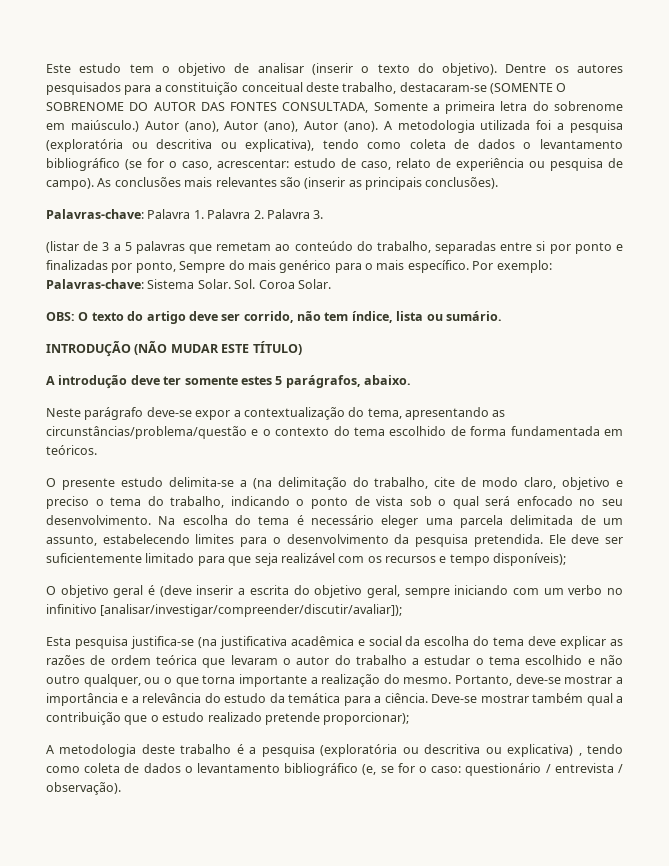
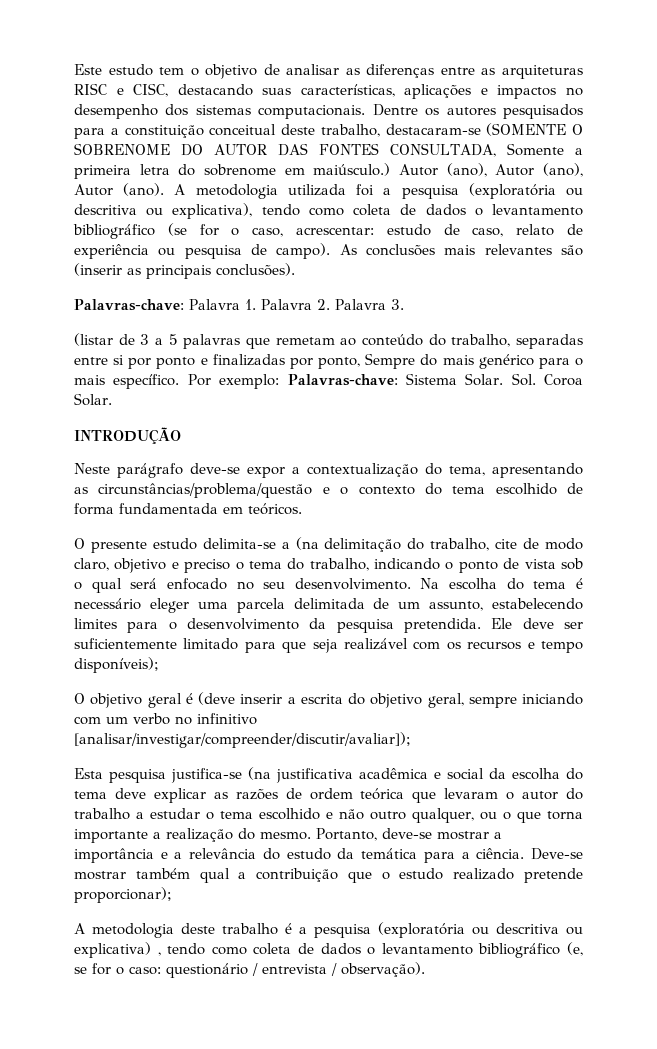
[311,63,498,76] (inserir o texto do objetivo). -> [345,64,583,79] [74,83,583,99] [74,104,366,119] as diferenças entre as arquiteturas RISC e CISC, destacando suas características, aplicações e impactos no desempenho dos sistemas computacionais.
[46,311,502,324] [46,341,302,357] [46,375,411,389] OBS: O texto do artigo deve ser corrido, não tem índice, lista ou sumário. // INTRODUÇÃO (NÃO MUDAR ESTE TÍTULO) // A introdução deve ter somente estes 5 parágrafos, abaixo. -> [74,427,181,444] INTRODUÇÃO

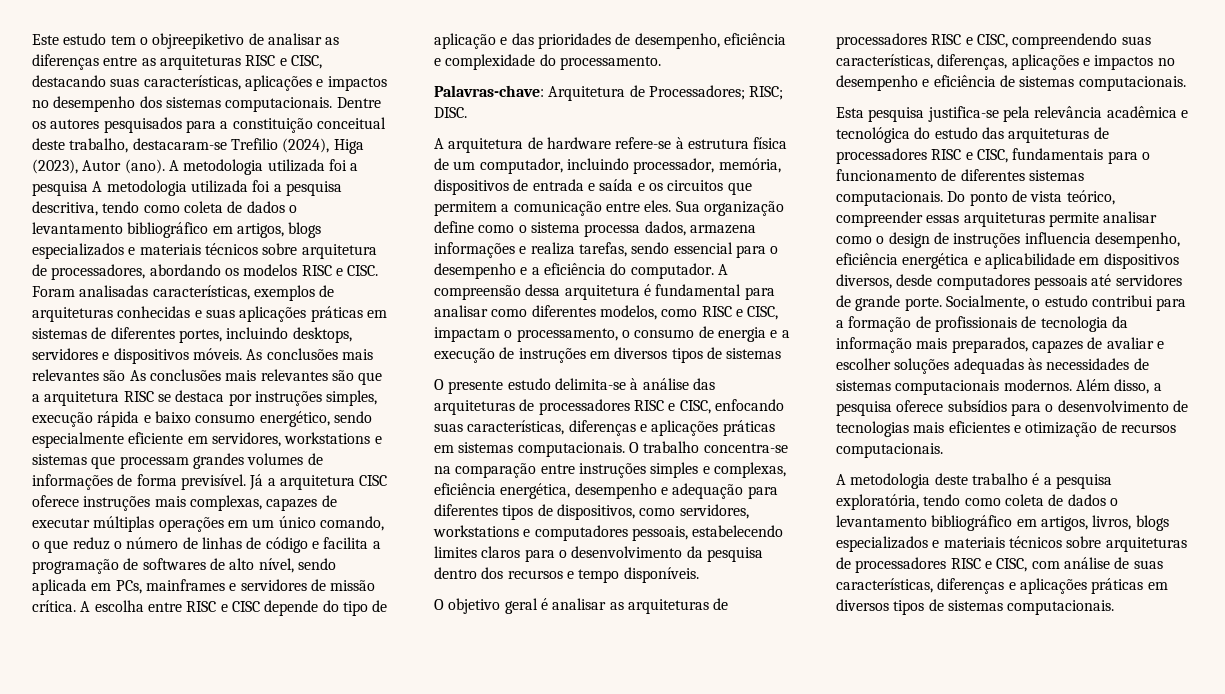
[205,64,258,79] objetivo -> [152,33,245,49] objreepiketivo
[486,123,583,136] [74,143,583,157] [74,163,583,179] (SOMENTE O SOBRENOME DO AUTOR DAS FONTES CONSULTADA, Somente a primeira letra do sobrenome em maiúsculo.) Autor (ano), Autor (ano), -> [230,138,364,154] [32,159,78,174] Trefilio (2024), Higa (2023),
[468,183,583,199] [74,203,583,219] [73,223,583,239] [74,243,583,259] [74,263,295,279] [74,299,404,311] [74,333,583,349] [74,353,583,369] [74,373,583,389] [74,393,112,406] [74,427,181,444] [74,463,583,478] [74,483,583,498] [74,503,302,515] [74,537,584,553] [74,558,583,573] [74,578,583,593] [74,598,484,613] (exploratória ou descritiva ou explicativa), tendo como coleta de dados o levantamento bibliográfico (se for o caso, acrescentar: estudo de caso, relato de experiência ou pesquisa de campo). As conclusões mais relevantes são (inserir as principais conclusões). // Palavras-chave: Palavra 1. Palavra 2. Palavra 3. // (listar de 3 a 5 palavras que remetam ao conteúdo do trabalho, separadas entre si por ponto e finalizadas por ponto, Sempre do mais genérico para o mais específico. Por exemplo: Palavras-chave: Sistema Solar. Sol. Coroa Solar. // INTRODUÇÃO // Neste parágrafo deve-se expor a contextualização do tema, apresentando as circunstâncias/problema/questão e o contexto do tema escolhido de forma fundamentada em teóricos. // O presente estudo delimita-se a (na delimitação do trabalho, cite de modo claro, objetivo e preciso o tema do trabalho, indicando o ponto de vista sob o qual será enfocado no seu desenvolvimento. Na escolha do tema é necessário eleger uma parcela delimitada de um assunto, -> [92,180,342,196] [32,201,297,216] [32,222,322,238] [32,243,377,259] [32,264,379,280] [32,285,335,301] [32,306,387,322] [32,327,352,343] [32,348,373,364] [32,369,383,385] [32,390,378,406] [32,411,372,427] [32,432,382,448] [32,453,323,469] [32,474,388,490] [32,495,337,511] [32,516,384,532] [32,537,381,553] [32,558,336,574] [32,579,376,595] [32,600,388,616] [434,33,786,49] [434,54,661,70] [434,85,784,101] [434,107,467,118] [434,137,788,153] [434,158,781,174] [434,179,752,195] [434,200,784,216] [434,221,756,237] [434,242,779,258] [434,263,728,279] [434,284,775,300] [434,305,779,320] [434,326,790,342] [434,347,782,363] [434,378,715,394] [434,399,784,415] [434,420,775,436] [434,441,788,457] [434,462,786,478] [434,483,778,499] [434,504,749,520] [433,525,688,541] A metodologia utilizada foi a pesquisa descritiva, tendo como coleta de dados o levantamento bibliográfico em artigos, blogs especializados e materiais técnicos sobre arquitetura de processadores, abordando os modelos RISC e CISC. Foram analisadas características, exemplos de arquiteturas conhecidas e suas aplicações práticas em sistemas de diferentes portes, incluindo desktops, servidores e dispositivos móveis. As conclusões mais relevantes são As conclusões mais relevantes são que a arquitetura RISC se destaca por instruções simples, execução rápida e baixo consumo energético, sendo especialmente eficiente em servidores, workstations e sistemas que processam grandes volumes de informações de forma previsível. Já a arquitetura CISC oferece instruções mais complexas, capazes de executar múltiplas operações em um único comando, o que reduz o número de linhas de código e facilita a programação de softwares de alto nível, sendo aplicada em PCs, mainframes e servidores de missão crítica. A escolha entre RISC e CISC depende do tipo de aplicação e das prioridades de desempenho, eficiência e complexidade do processamento. // Palavras-chave: Arquitetura de Processadores; RISC; DISC. // A arquitetura de hardware refere-se à estrutura física de um computador, incluindo processador, memória, dispositivos de entrada e saída e os circuitos que permitem a comunicação entre eles. Sua organização define como o sistema processa dados, armazena informações e realiza tarefas, sendo essencial para o desempenho e a eficiência do computador. A compreensão dessa arquitetura é fundamental para analisar como diferentes modelos, como RISC e CISC, impactam o processamento, o consumo de energia e a execução de instruções em diversos tipos de sistemas // O presente estudo delimita-se à análise das arquiteturas de processadores RISC e CISC, enfocando suas características, diferenças e aplicações práticas em sistemas computacionais. O trabalho concentra-se na comparação entre instruções simples e complexas, eficiência energética, desempenho e adequação para diferentes tipos de dispositivos, como servidores, workstations e computadores pessoais,
(117, 623) none -> [481,546,521,558] claros
[404,618,583,633] [74,638,461,653] pretendida. Ele deve ser suficientemente limitado para que seja realizável com os -> [434,567,504,579] dentro dos
[74,657,159,673] disponíveis); -> [623,567,699,583] disponíveis.
[198,692,583,708] [74,713,257,725] [74,732,411,748] [74,767,583,783] [74,788,583,803] [74,808,583,823] [74,828,502,843] [74,848,584,863] [74,868,583,883] [74,887,172,903] (deve inserir a escrita do objetivo geral, sempre iniciando com um verbo no infinitivo [analisar/investigar/compreender/discutir/avaliar]); // Esta pesquisa justifica-se (na justificativa acadêmica e social da escolha do tema deve explicar as razões de ordem teórica que levaram o autor do trabalho a estudar o tema escolhido e não outro qualquer, ou o que torna importante a realização do mesmo. Portanto, deve-se mostrar a importância e a relevância do estudo da temática para a ciência. Deve-se mostrar também qual a contribuição que o estudo realizado pretende proporcionar); -> [552,598,729,614] [836,33,1151,49] [836,54,1175,70] [836,75,1186,91] [836,106,1188,122] [836,127,1109,143] [836,148,1150,164] [836,169,1084,181] [836,190,1115,206] [836,211,1158,227] [836,232,1180,248] [836,253,1179,269] [836,274,1182,290] [836,295,1187,311] [836,316,1128,332] [836,337,1164,353] [836,358,1149,374] [836,379,1162,395] [836,400,1188,416] [836,421,1176,437] [836,443,943,458] analisar as arquiteturas de processadores RISC e CISC, compreendendo suas características, diferenças, aplicações e impactos no desempenho e eficiência de sistemas computacionais. // Esta pesquisa justifica-se pela relevância acadêmica e tecnológica do estudo das arquiteturas de processadores RISC e CISC, fundamentais para o funcionamento de diferentes sistemas computacionais. Do ponto de vista teórico, compreender essas arquiteturas permite analisar como o design de instruções influencia desempenho, eficiência energética e aplicabilidade em dispositivos diversos, desde computadores pessoais até servidores de grande porte. Socialmente, o estudo contribui para a formação de profissionais de tecnologia da informação mais preparados, capazes de avaliar e escolher soluções adequadas às necessidades de sistemas computacionais modernos. Além disso, a pesquisa oferece subsídios para o desenvolvimento de tecnologias mais eficientes e otimização de recursos computacionais.
[378,922,583,938] [74,942,583,958] [74,962,425,978] (exploratória ou descritiva ou explicativa) , tendo como coleta de dados o levantamento bibliográfico (e, se for o caso: questionário / entrevista / observação). -> [836,494,1118,510] [836,515,1169,531] [836,536,1187,552] [836,557,1163,573] [836,578,1168,594] [836,599,1115,615] exploratória, tendo como coleta de dados o levantamento bibliográfico em artigos, livros, blogs especializados e materiais técnicos sobre arquiteturas de processadores RISC e CISC, com análise de suas características, diferenças e aplicações práticas em diversos tipos de sistemas computacionais.

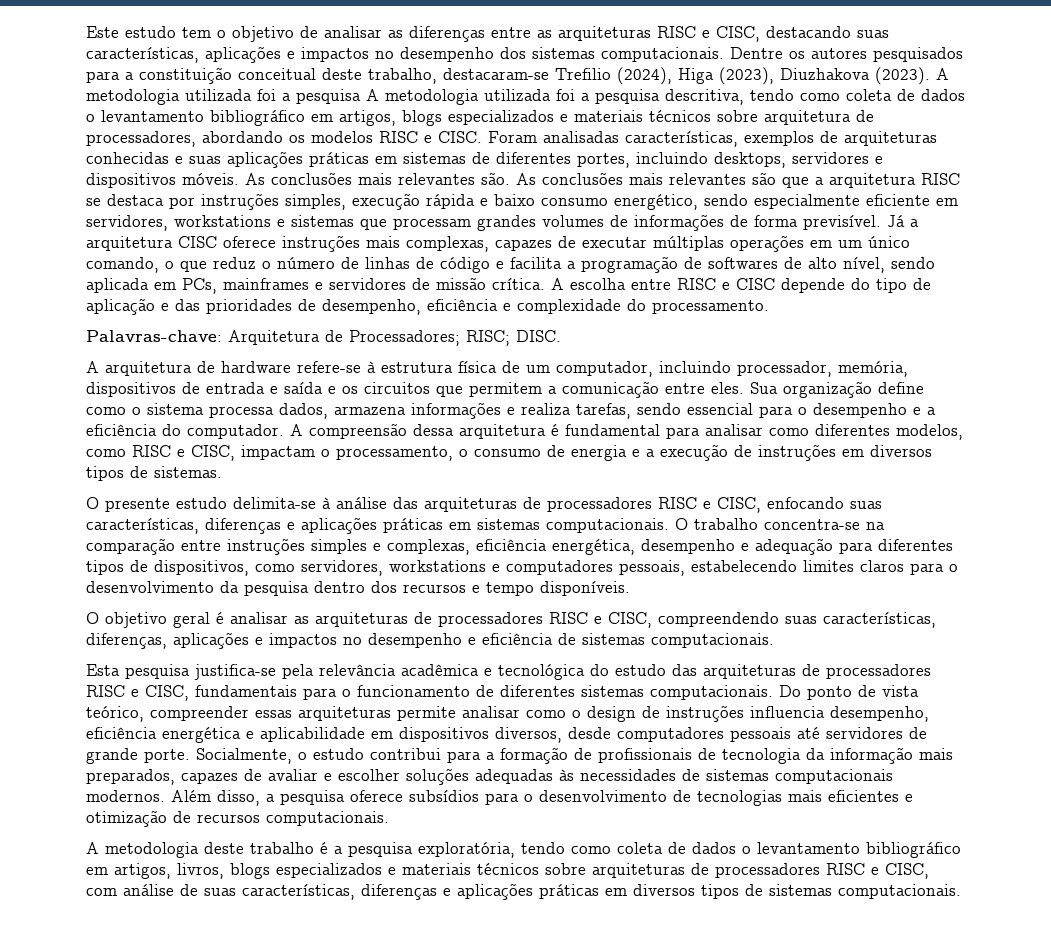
[152,33,245,49] objreepiketivo -> [232,26,294,42] objetivo
[82,159,165,174] Autor (ano). -> [780,67,930,85] Diuzhakova (2023).
[103,370,126,381] são -> [481,172,510,185] são.
[726,348,782,359] sistemas -> [154,466,222,478] sistemas.

